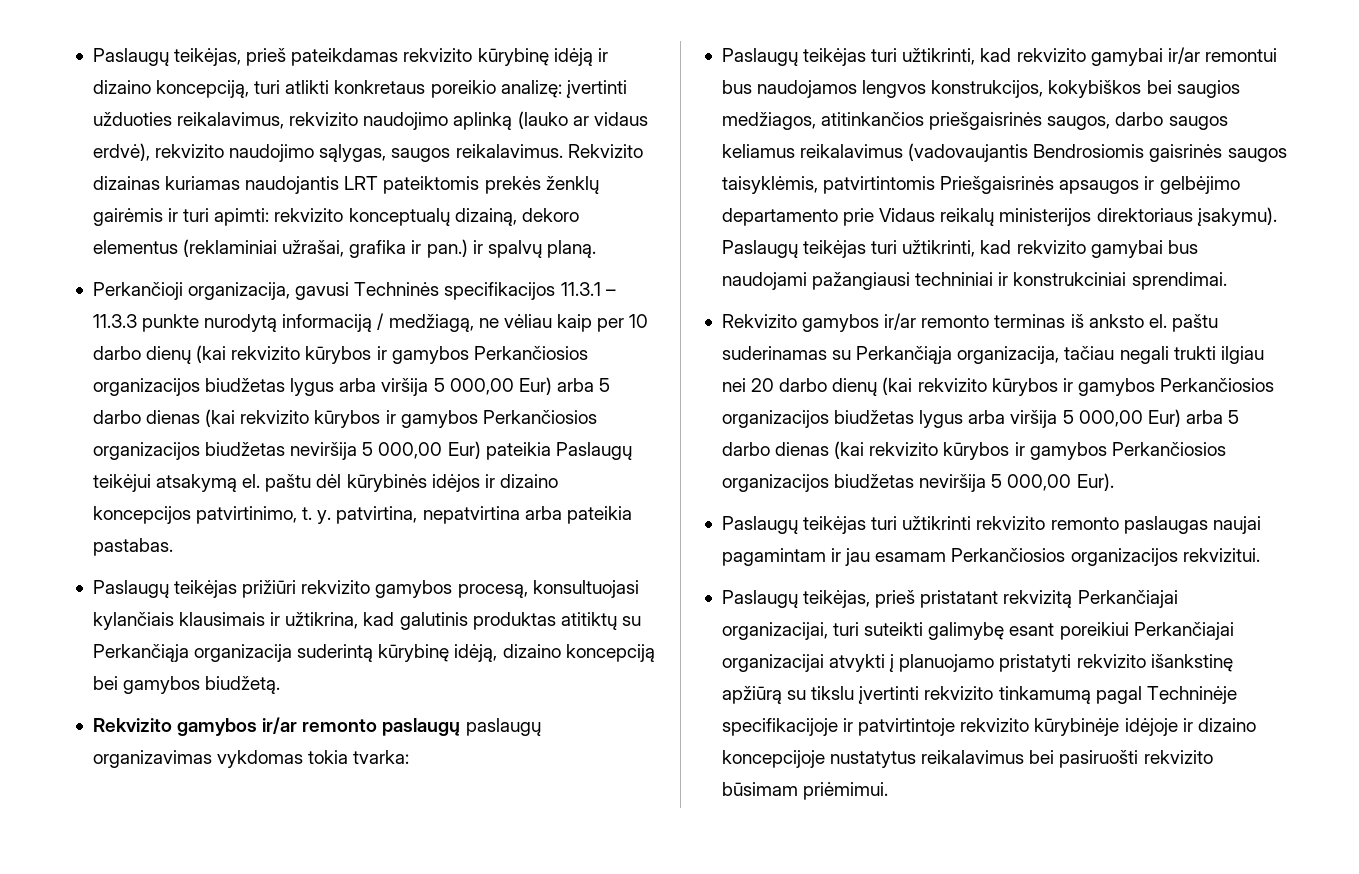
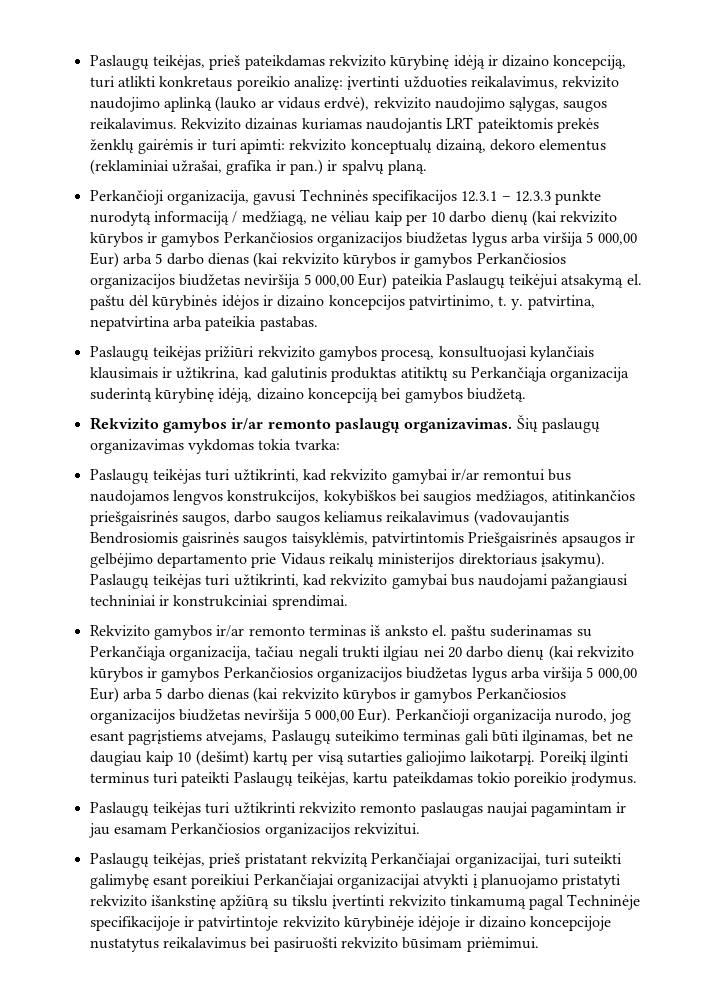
[560,282,616,296] [92,314,137,328] 11.3.1 – 11.3.3 -> [461,191,551,202] 12.3.1 – 12.3.3
(461, 727) none -> [404,415,538,433] organizavimas. Šių
(1114, 482) none -> [395,709,632,724] [89,730,633,745] [89,750,630,766] [89,772,638,787] Perkančioji organizacija nurodo, jog esant pagrįstiems atvejams, Paslaugų suteikimo terminas gali būti ilginamas, bet ne daugiau kaip 10 (dešimt) kartų per visą sutarties galiojimo laikotarpį. Poreikį ilginti terminus turi pateikti Paslaugų teikėjas, kartu pateikdamas tokio poreikio įrodymus.

